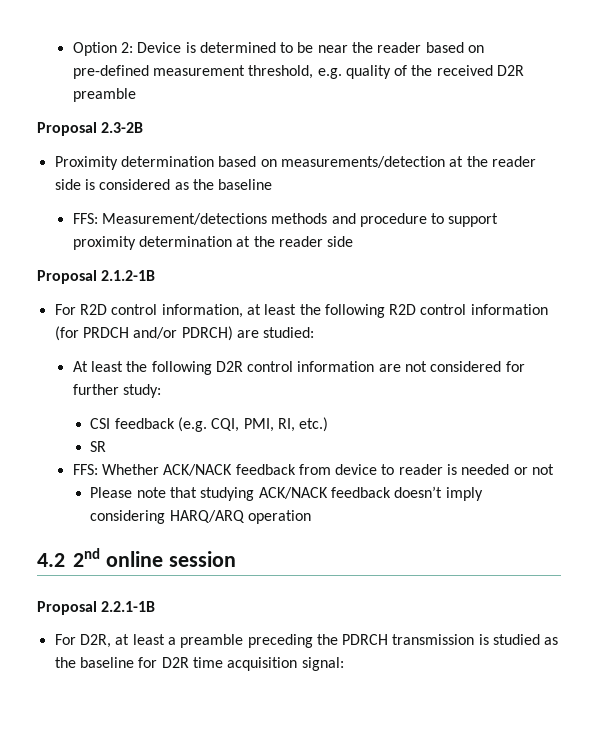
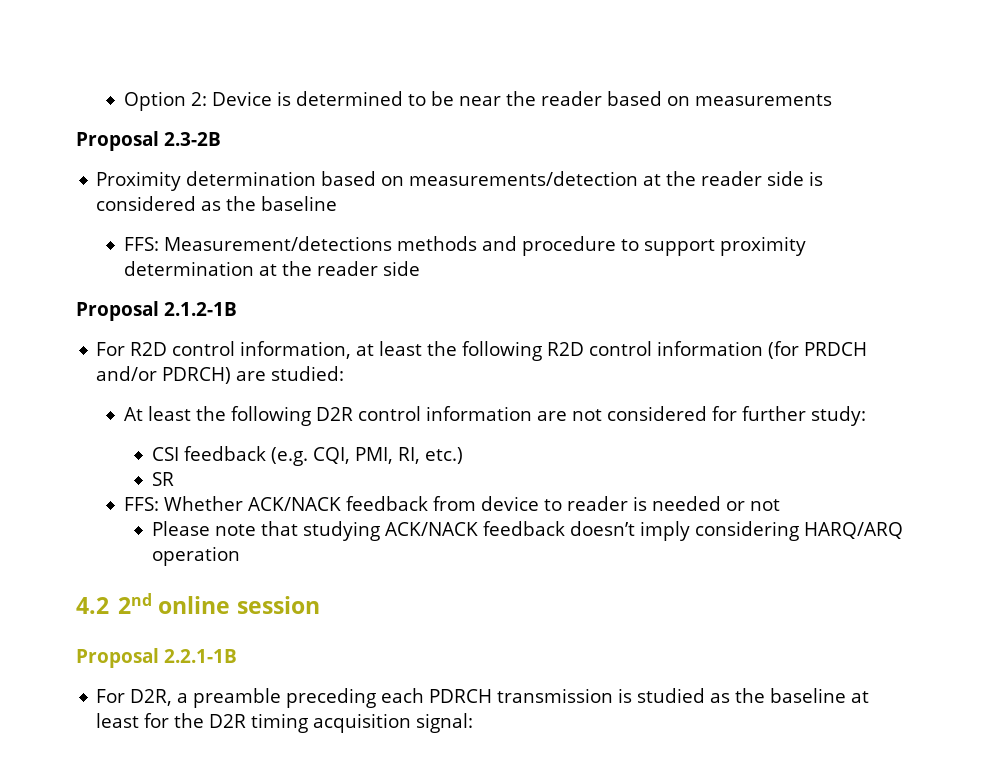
[72,65,525,79] [72,88,136,102] pre-defined measurement threshold, e.g. quality of the received D2R preamble -> [695,94,833,106] measurements
[115,634,165,645] at least -> (173, 697) none
[316,634,338,645] the -> [381,688,425,703] each
[138,657,223,668] for D2R time -> [851,691,870,703] [96,713,309,733] at least for the D2R timing

